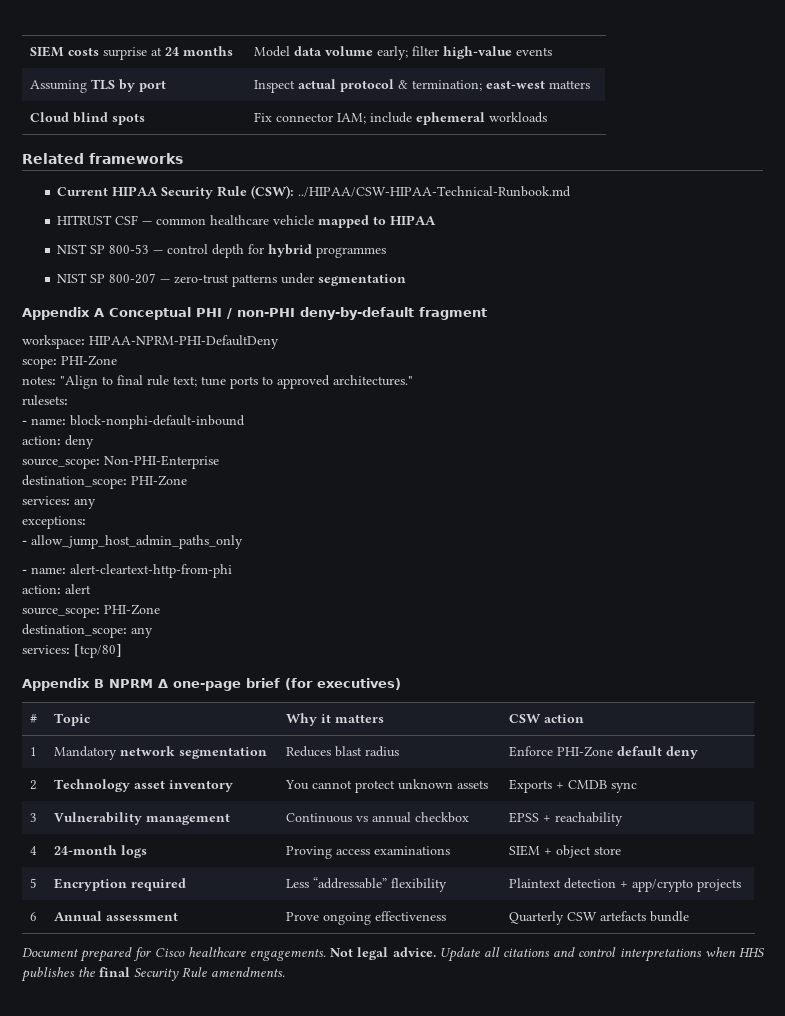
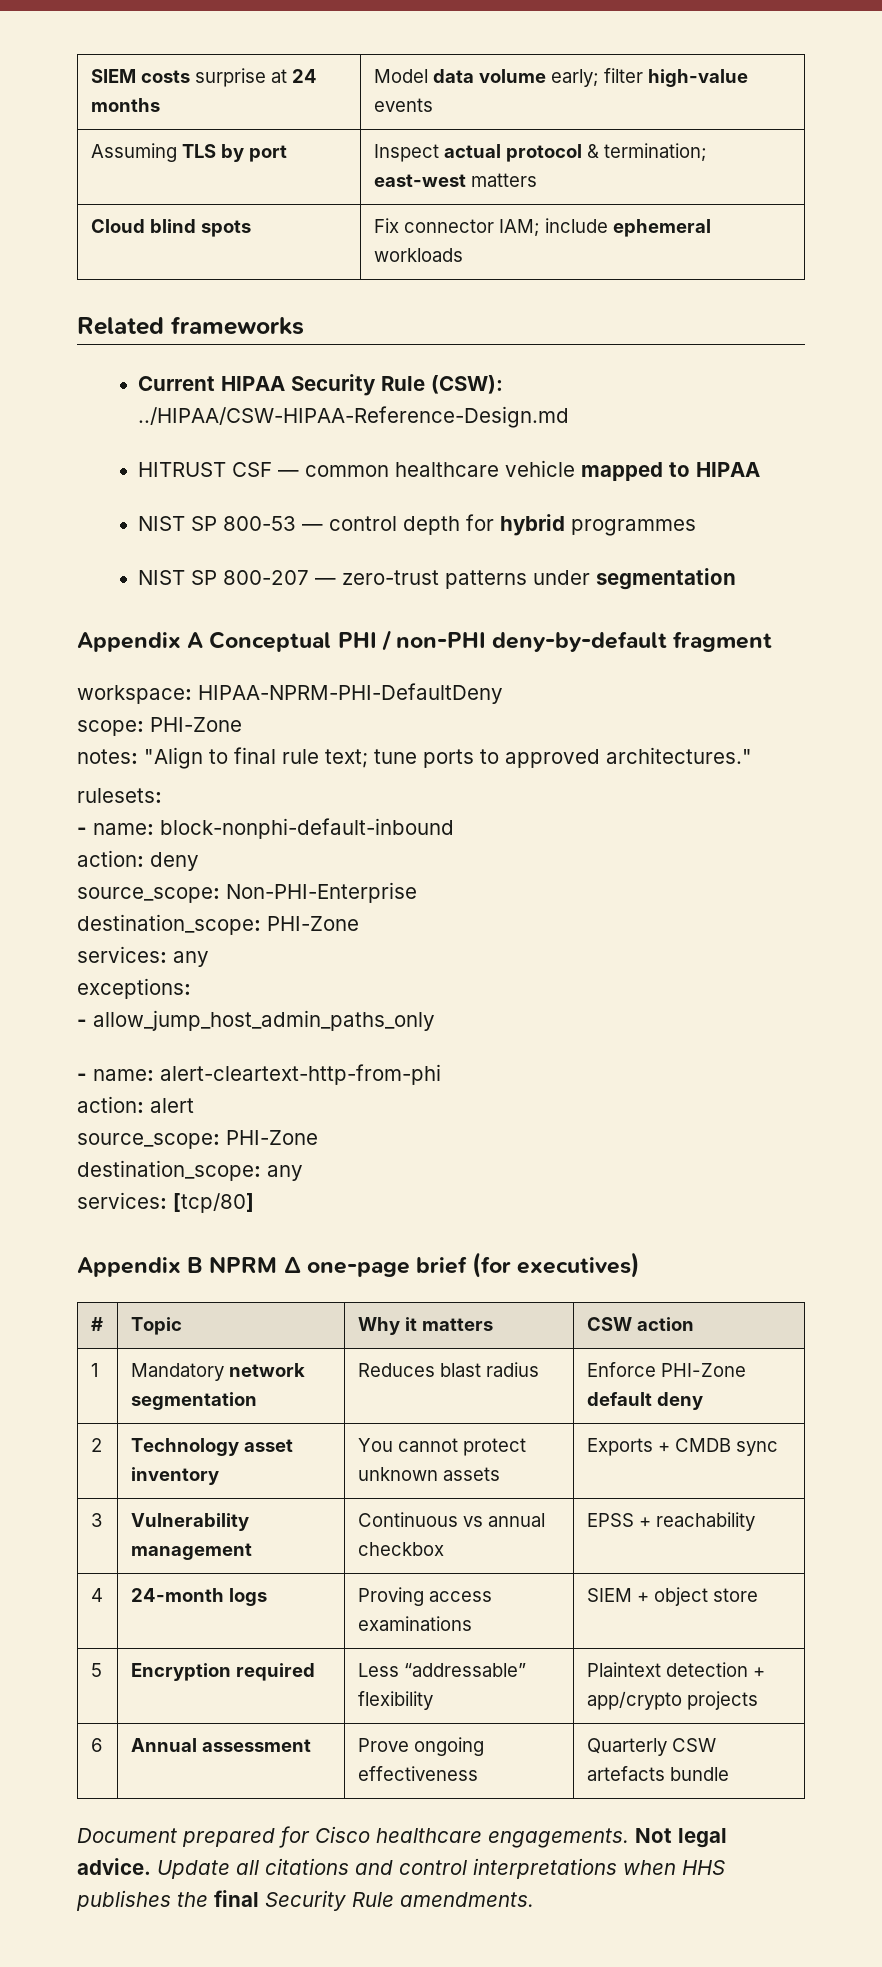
[298,186,572,197] ../HIPAA/CSW-HIPAA-Technical-Runbook.md -> [138,406,570,428] ../HIPAA/CSW-HIPAA-Reference-Design.md

